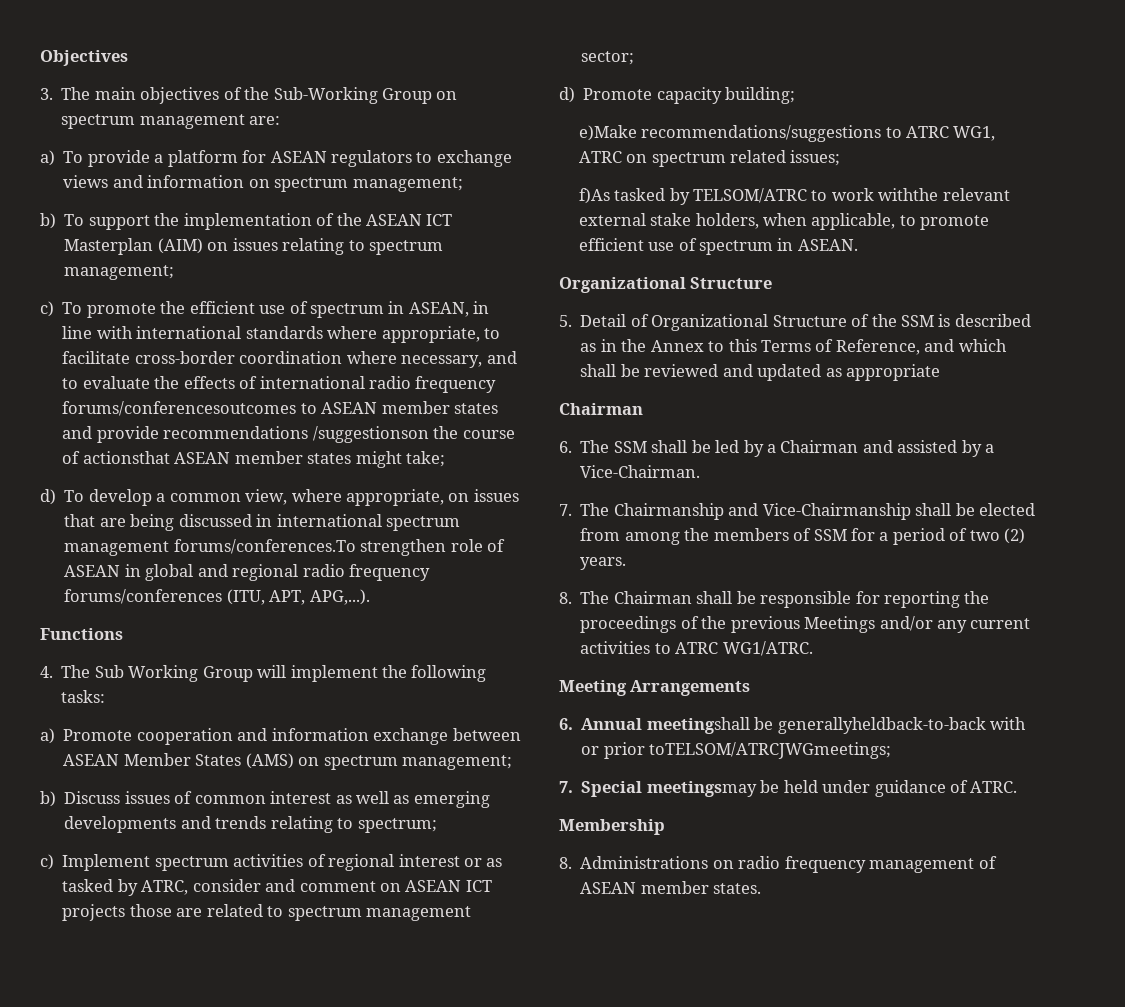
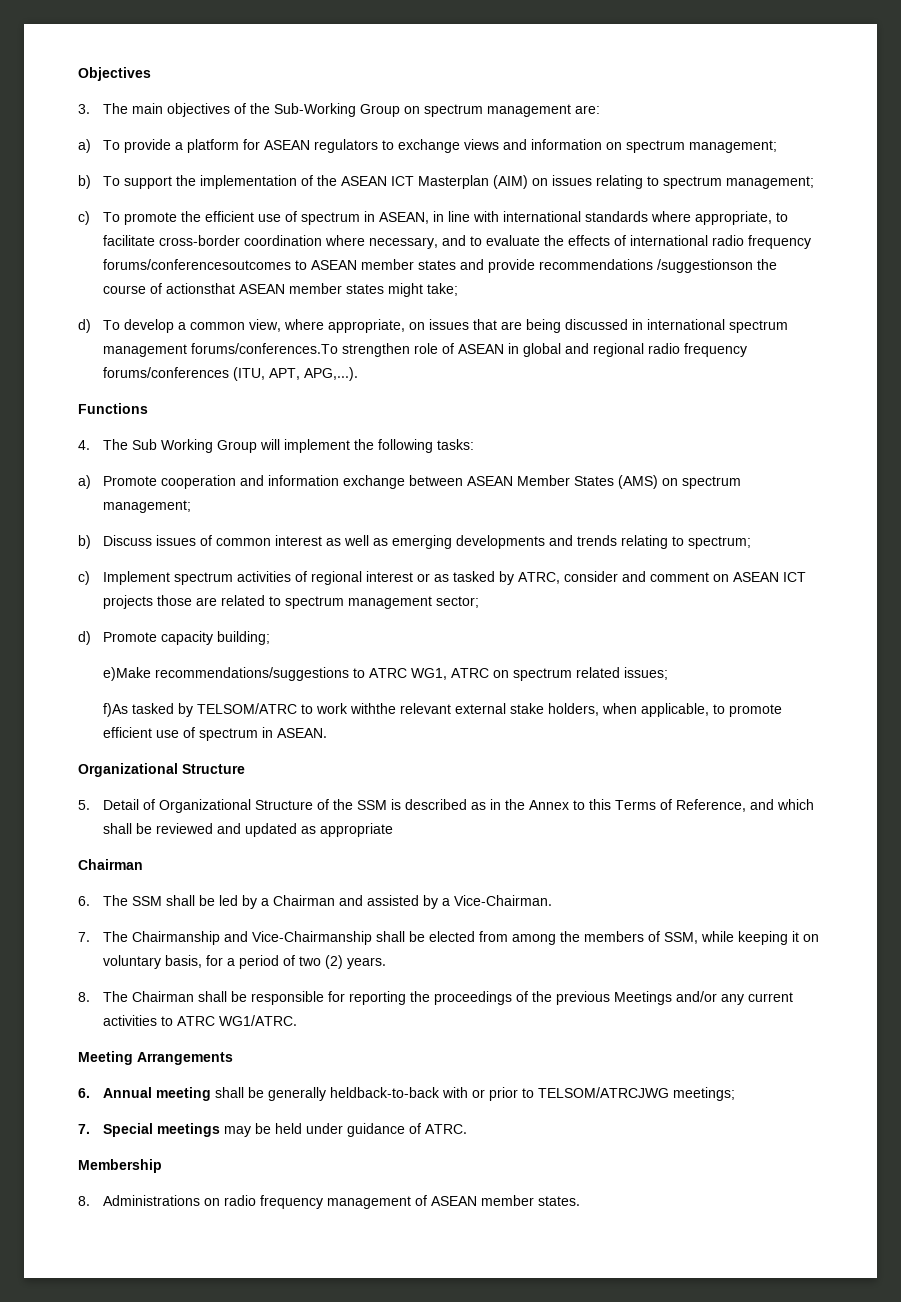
[813,529,847,541] SSM -> [664,931,820,945] [103,955,203,969] SSM, while keeping it on voluntary basis,
[646,717,1027,734] [581,742,892,759] meetingshall be generallyheldback-to-back with or prior toTELSOM/ATRCJWGmeetings; -> [156,1087,736,1101] meeting shall be generally heldback-to-back with or prior to TELSOM/ATRCJWG meetings;
[646,781,757,797] meetingsmay -> [157,1123,252,1137] meetings may

